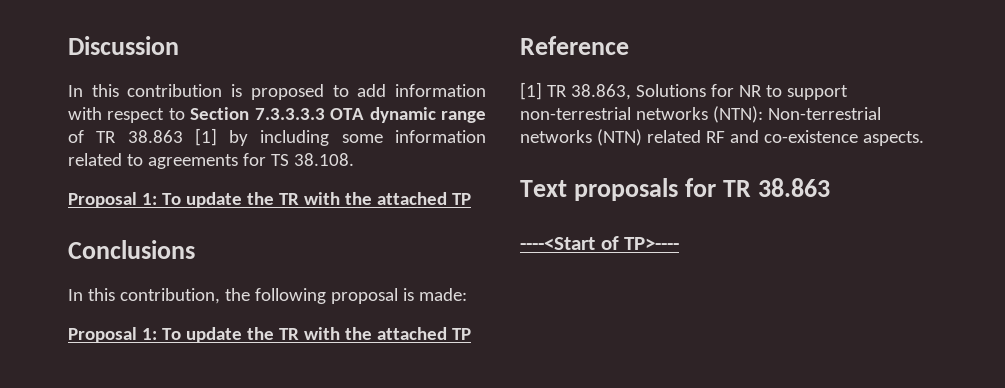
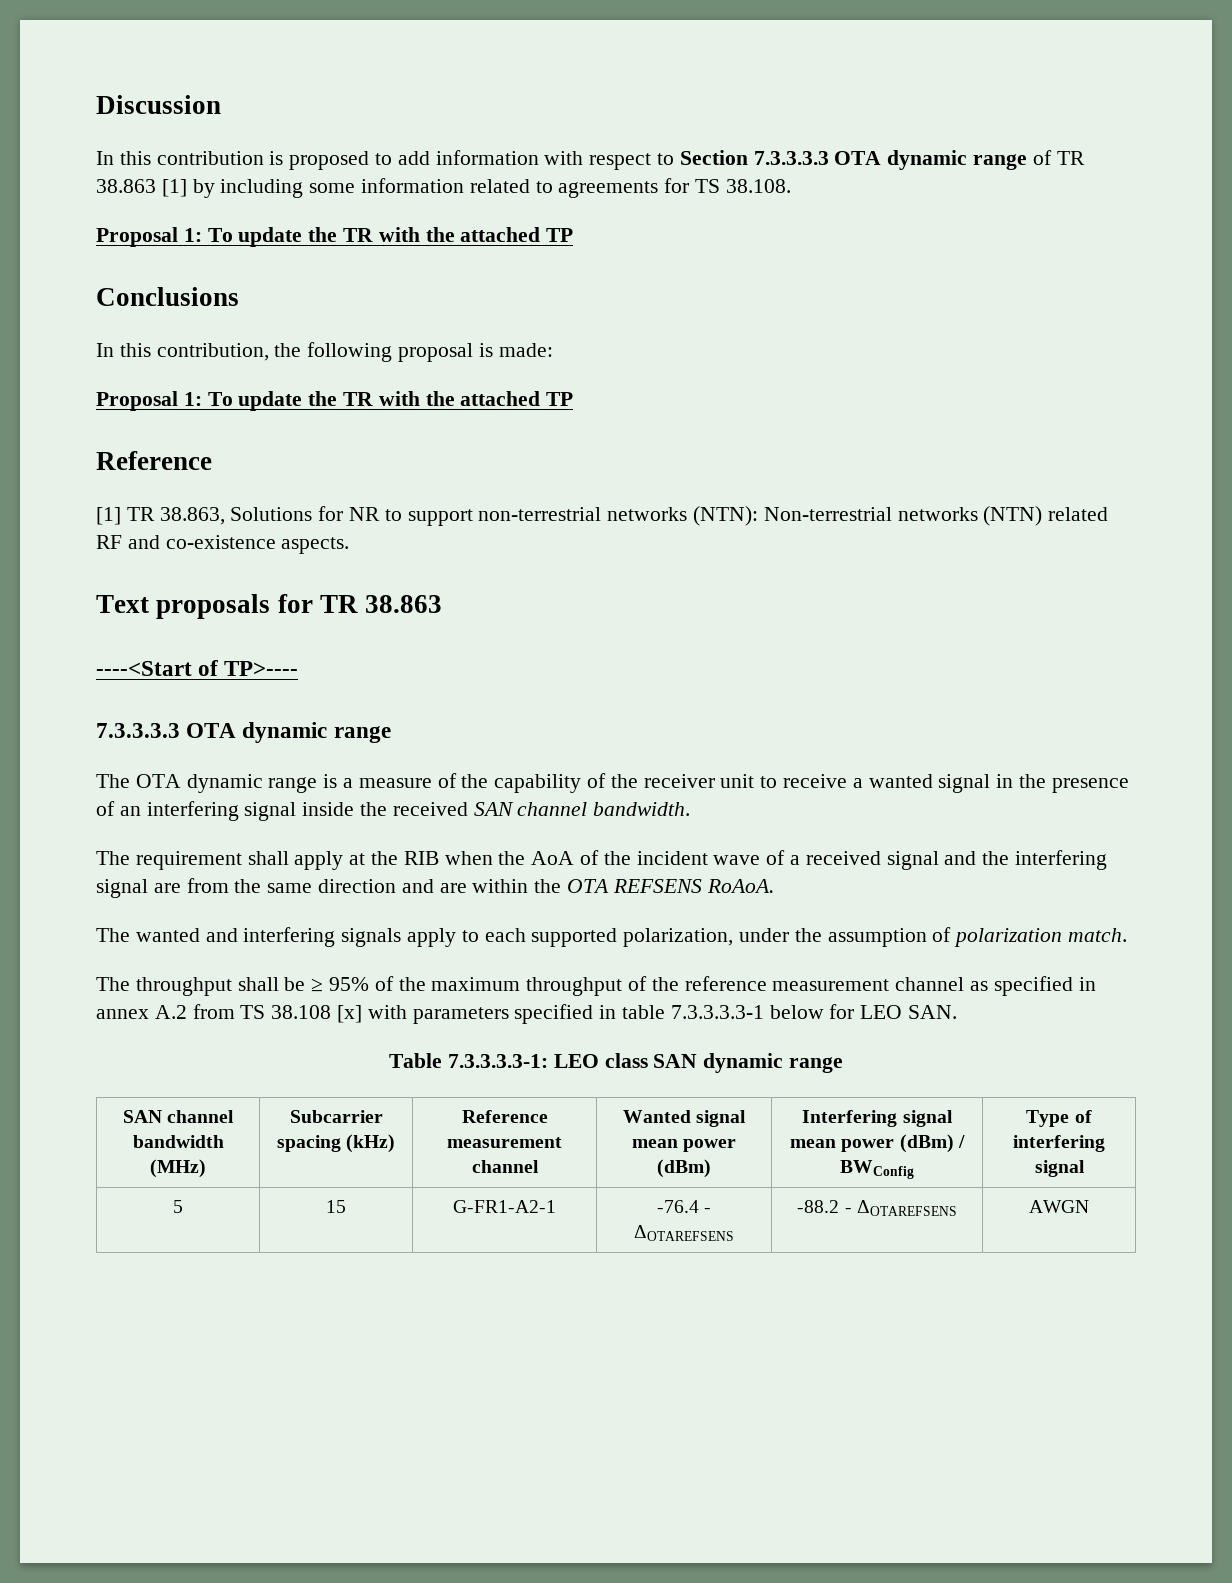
(680, 243) none -> [96,722,391,743] [96,773,1129,793] [96,801,691,821] [96,850,1108,870] [96,878,774,898] [96,927,1128,947] [96,976,1096,996] [96,1004,958,1024] [389,1053,843,1073] [122,1110,235,1123] [132,1135,224,1148] [150,1159,206,1178] [289,1110,383,1123] [276,1134,396,1153] [461,1110,548,1123] [447,1137,562,1148] [471,1160,539,1173] [622,1110,747,1127] [631,1139,737,1152] [657,1159,711,1178] [802,1110,953,1127] [790,1134,965,1153] [840,1160,914,1179] [1026,1110,1092,1127] [1013,1135,1105,1152] [1034,1160,1085,1177] [173,1200,183,1213] [326,1200,346,1213] [453,1200,556,1213] [656,1200,712,1213] [634,1225,734,1241] [797,1200,957,1216] [1029,1200,1089,1213] // 7.3.3.3.3 OTA dynamic range // The OTA dynamic range is a measure of the capability of the receiver unit to receive a wanted signal in the presence of an interfering signal inside the received SAN channel bandwidth. // The requirement shall apply at the RIB when the AoA of the incident wave of a received signal and the interfering signal are from the same direction and are within the OTA REFSENS RoAoA. // The wanted and interfering signals apply to each supported polarization, under the assumption of polarization match. // The throughput shall be ≥ 95% of the maximum throughput of the reference measurement channel as specified in annex A.2 from TS 38.108 [x] with parameters specified in table 7.3.3.3.3-1 below for LEO SAN. // Table 7.3.3.3.3-1: LEO class SAN dynamic range // SAN channel bandwidth (MHz) | Subcarrier spacing (kHz) | Reference measurement channel | Wanted signal mean power (dBm) | Interfering signal mean power (dBm) / BWConfig | Type of interfering signal // 5 | 15 | G-FR1-A2-1 | -76.4 - ΔOTAREFSENS | -88.2 - ΔOTAREFSENS | AWGN

